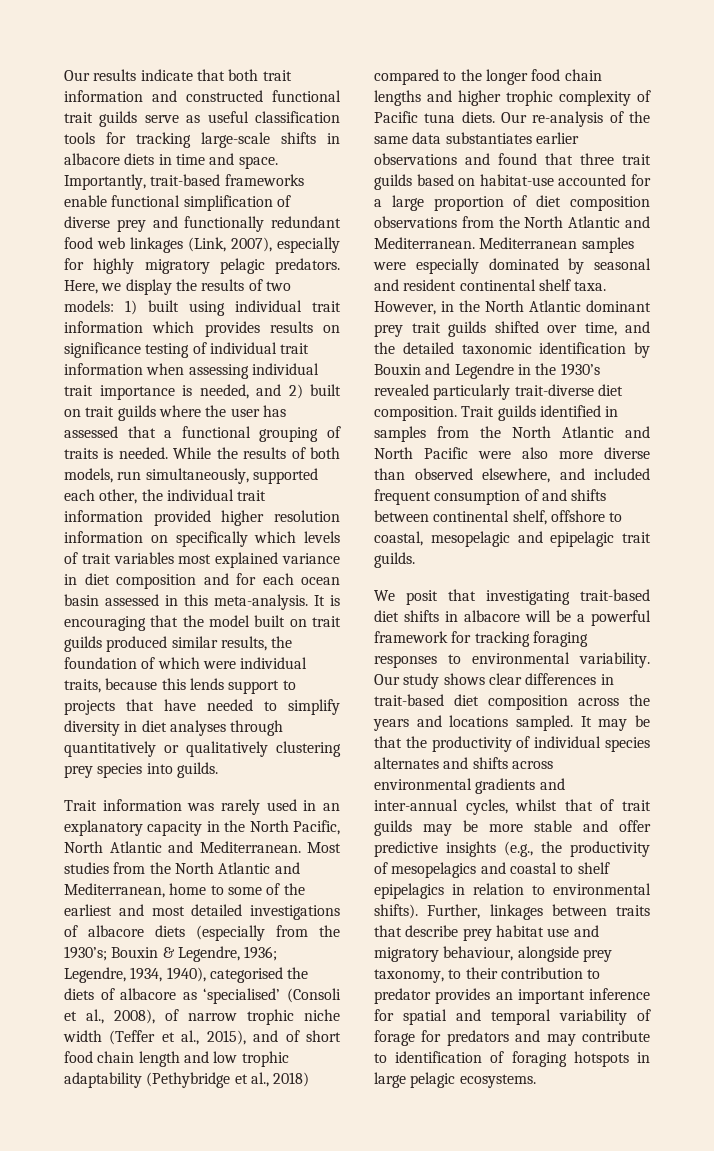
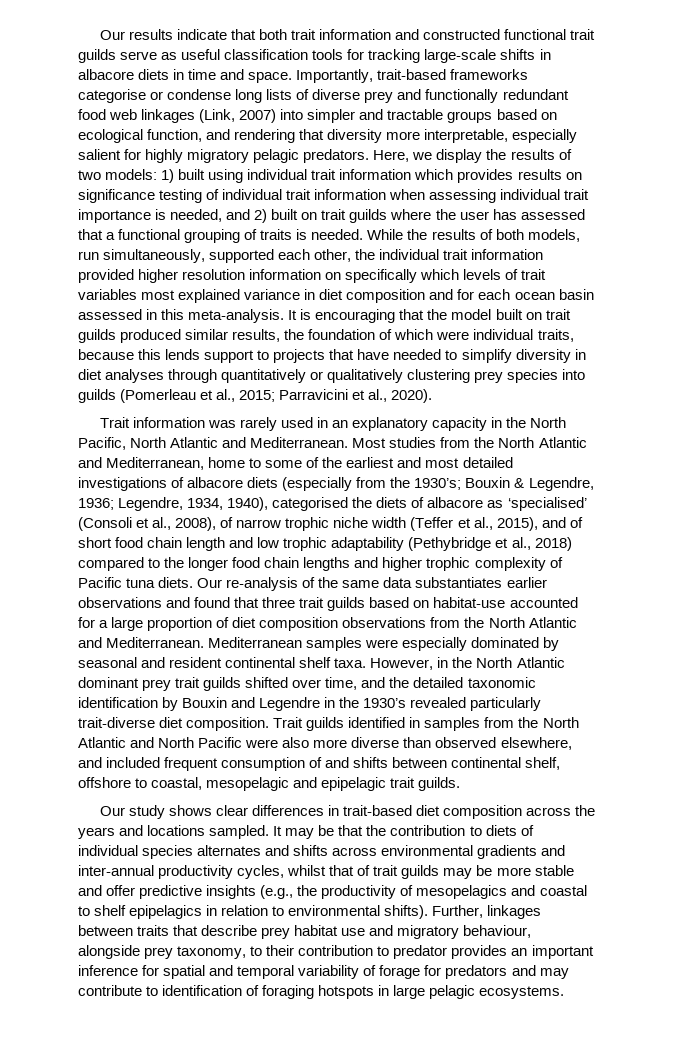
[64,195,273,211] enable functional simplification -> [78,89,293,103] categorise or condense long lists
[231,237,340,253] 2007), especially -> [239,109,557,123] [78,129,578,143] [78,149,121,160] 2007) into simpler and tractable groups based on ecological function, and rendering that diversity more interpretable, especially salient
[176,762,218,778] guilds. -> [78,389,433,403] guilds (Pomerleau et al., 2015; Parravicini et al., 2020).
[374,589,650,605] [374,610,651,626] [374,631,588,647] [374,652,650,668] We posit that investigating trait-based diet shifts in albacore will be a powerful framework for tracking foraging responses to environmental variability. -> (461, 784) none
[431,736,512,752] productivity -> [390,825,517,836] contribution to diets
(458, 805) none -> [158,865,234,879] productivity

